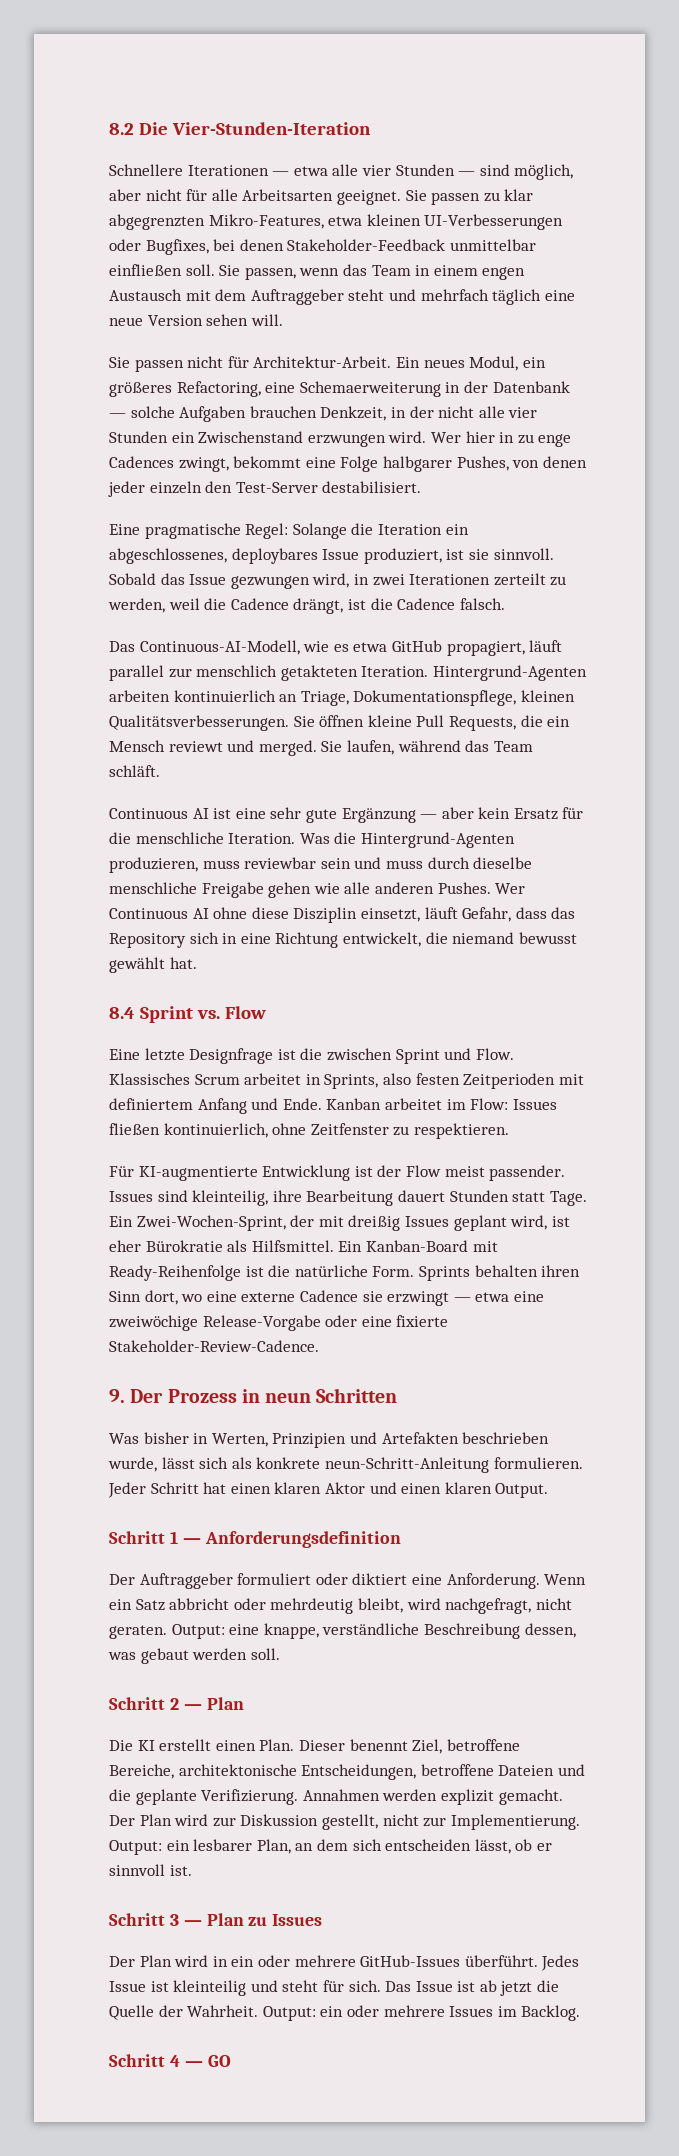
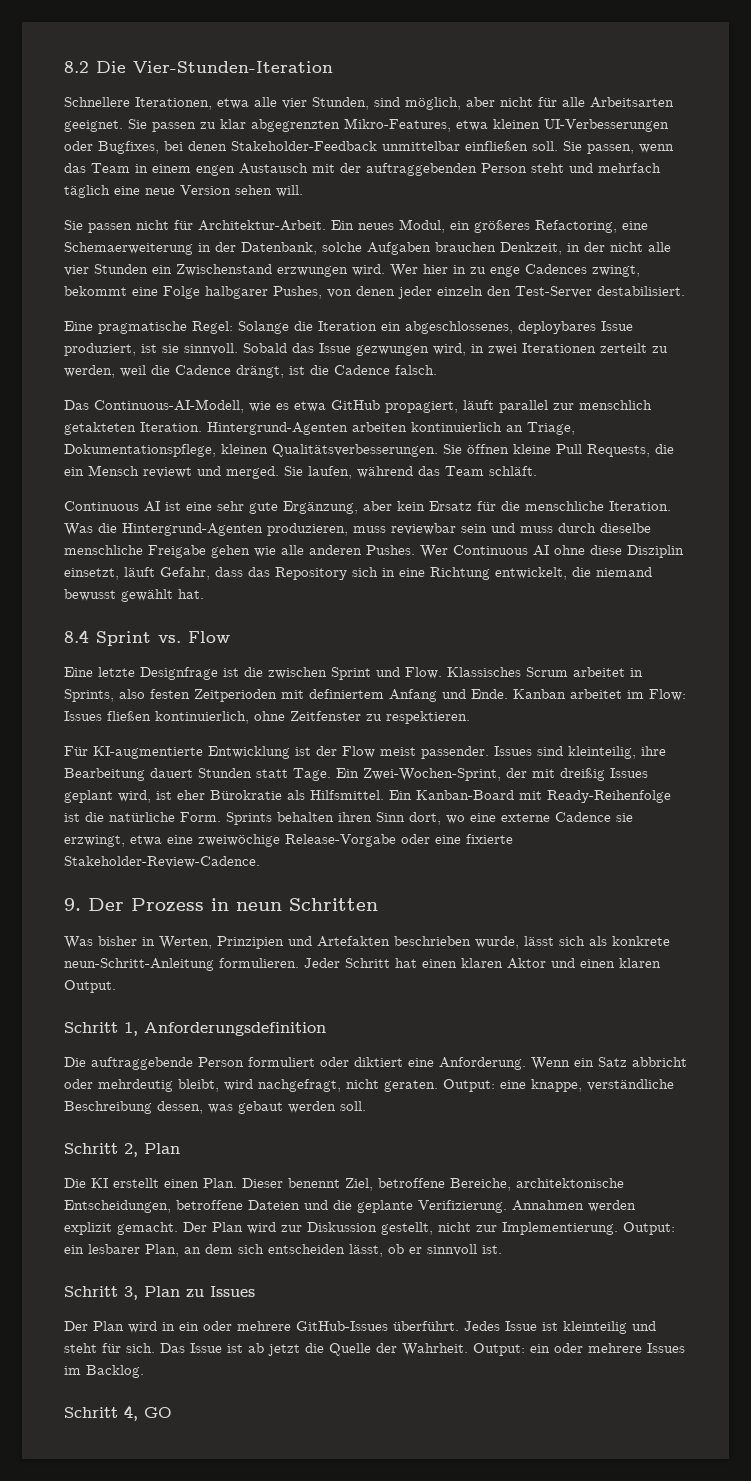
[187,165,290,176] Iterationen — -> [135,97,212,110] Iterationen,
[395,164,476,176] Stunden — -> [312,97,369,110] Stunden,
[215,289,344,305] dem Auftraggeber -> [340,163,527,176] der auftraggebenden Person
[492,381,570,393] [109,413,126,418] Datenbank — -> [241,242,317,255] Datenbank,
[341,808,438,823] Ergänzung — -> [283,501,358,514] Ergänzung,
[387,1291,471,1306] erzwingt — -> [64,835,125,847] erzwingt,
[169,1531,201,1544] 1 — -> [124,1022,138,1036] 1,
[109,1573,233,1589] Der Auftraggeber -> [64,1057,244,1070] Die auftraggebende Person
[169,1698,202,1710] 2 — -> [124,1143,138,1157] 2,
[169,1914,202,1926] 3 — -> [124,1286,138,1300] 3,
[169,2055,203,2067] 4 — -> [124,1405,138,1421] 4,

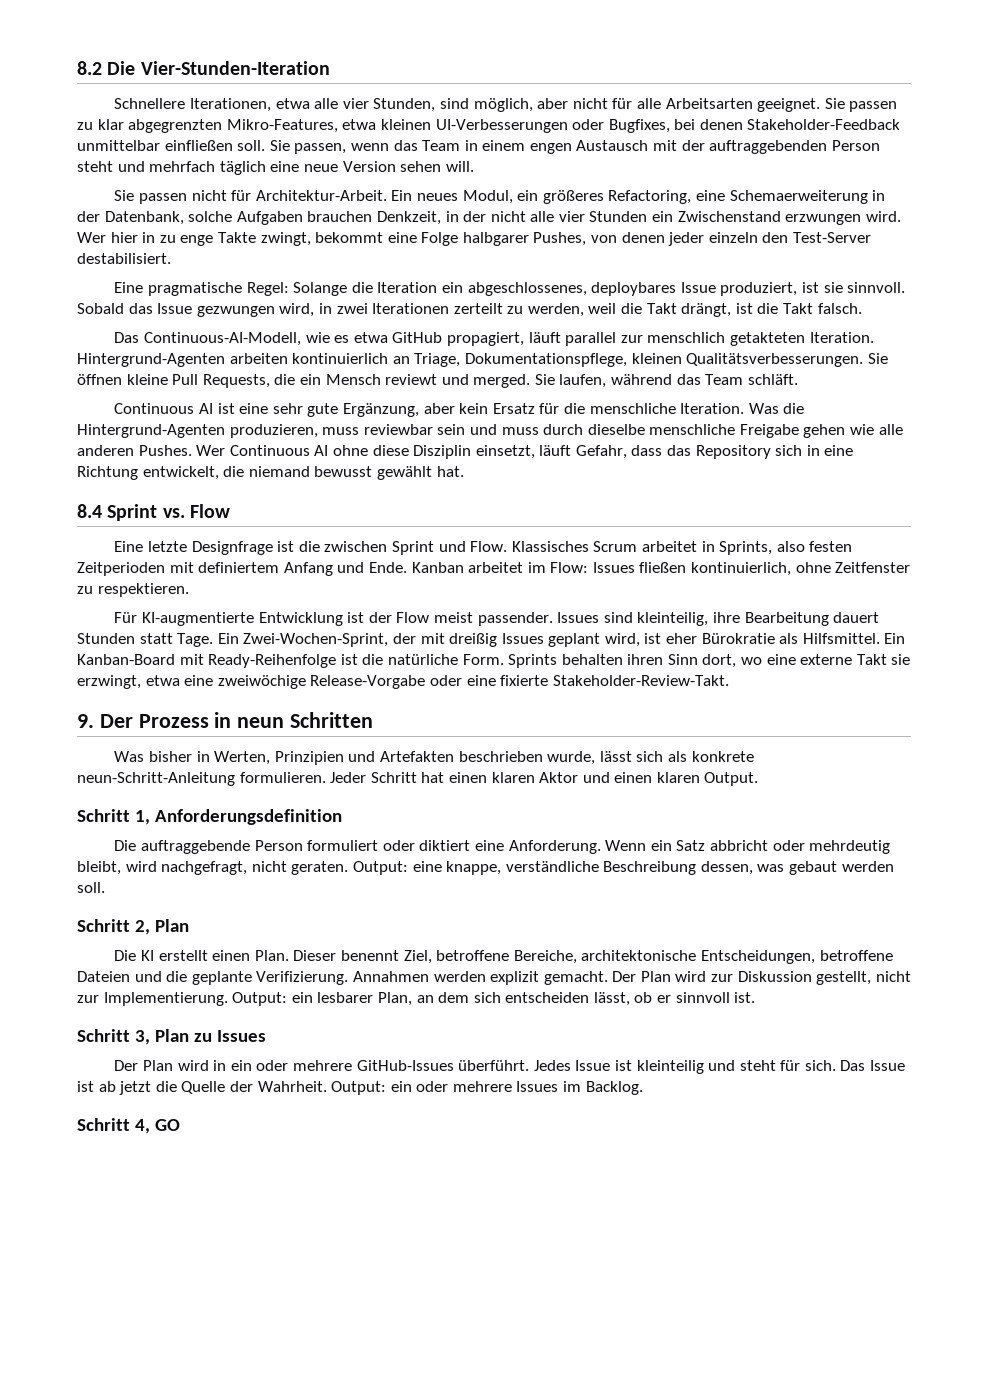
[525,264,587,274] Cadences -> [217,232,256,243] Takte
[175,365,231,375] Cadence -> [646,303,677,314] Takt
[334,365,390,375] Cadence -> [783,303,814,314] Takt
[555,812,611,822] Cadence -> [856,654,887,665] Takt
[64,856,260,868] Stakeholder-Review-Cadence. -> [552,675,729,686] Stakeholder-Review-Takt.

